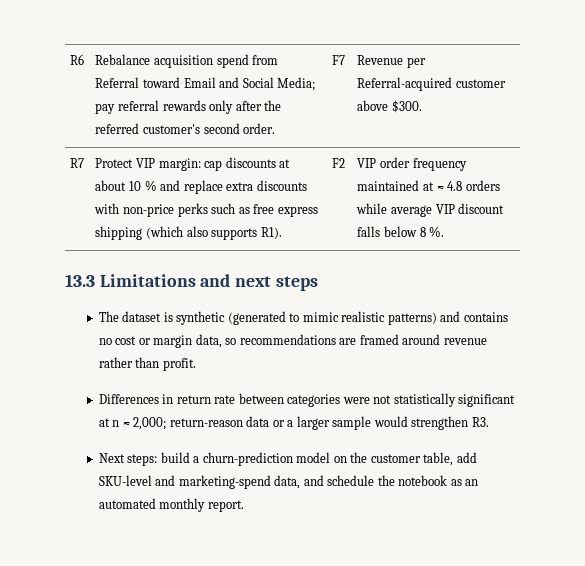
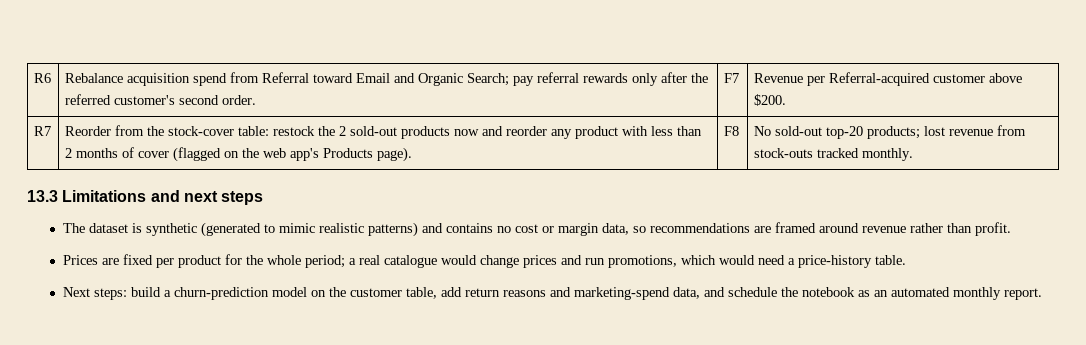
[242,77,316,91] Social Media; -> [417,73,509,86] Organic Search;
[391,100,422,113] $300. -> [753,94,786,106] $200.
[95,157,291,171] [95,180,307,194] [94,203,318,217] [95,226,282,240] [332,158,346,168] [357,157,467,171] [357,180,500,191] [356,203,505,217] [357,226,445,237] Protect VIP margin: cap discounts at about 10 % and replace extra discounts with non-price perks such as free express shipping (which also supports R1). | F2 | VIP order frequency maintained at ≈ 4.8 orders while average VIP discount falls below 8 %. -> [64,125,702,139] [64,147,412,162] [723,126,739,136] [753,125,1026,139] [753,148,913,161] Reorder from the stock-cover table: restock the 2 sold-out products now and reorder any product with less than 2 months of cover (flagged on the web app's Products page). | F8 | No sold-out top-20 products; lost revenue from stock-outs tracked monthly.
[98,393,516,407] [98,416,489,430] Differences in return rate between categories were not statistically significant at n ≈ 2,000; return-reason data or a larger sample would strengthen R3. -> [62,254,906,268] Prices are fixed per product for the whole period; a real catalogue would change prices and run promotions, which would need a price-history table.
[98,475,152,486] SKU-level -> [464,288,546,297] return reasons

